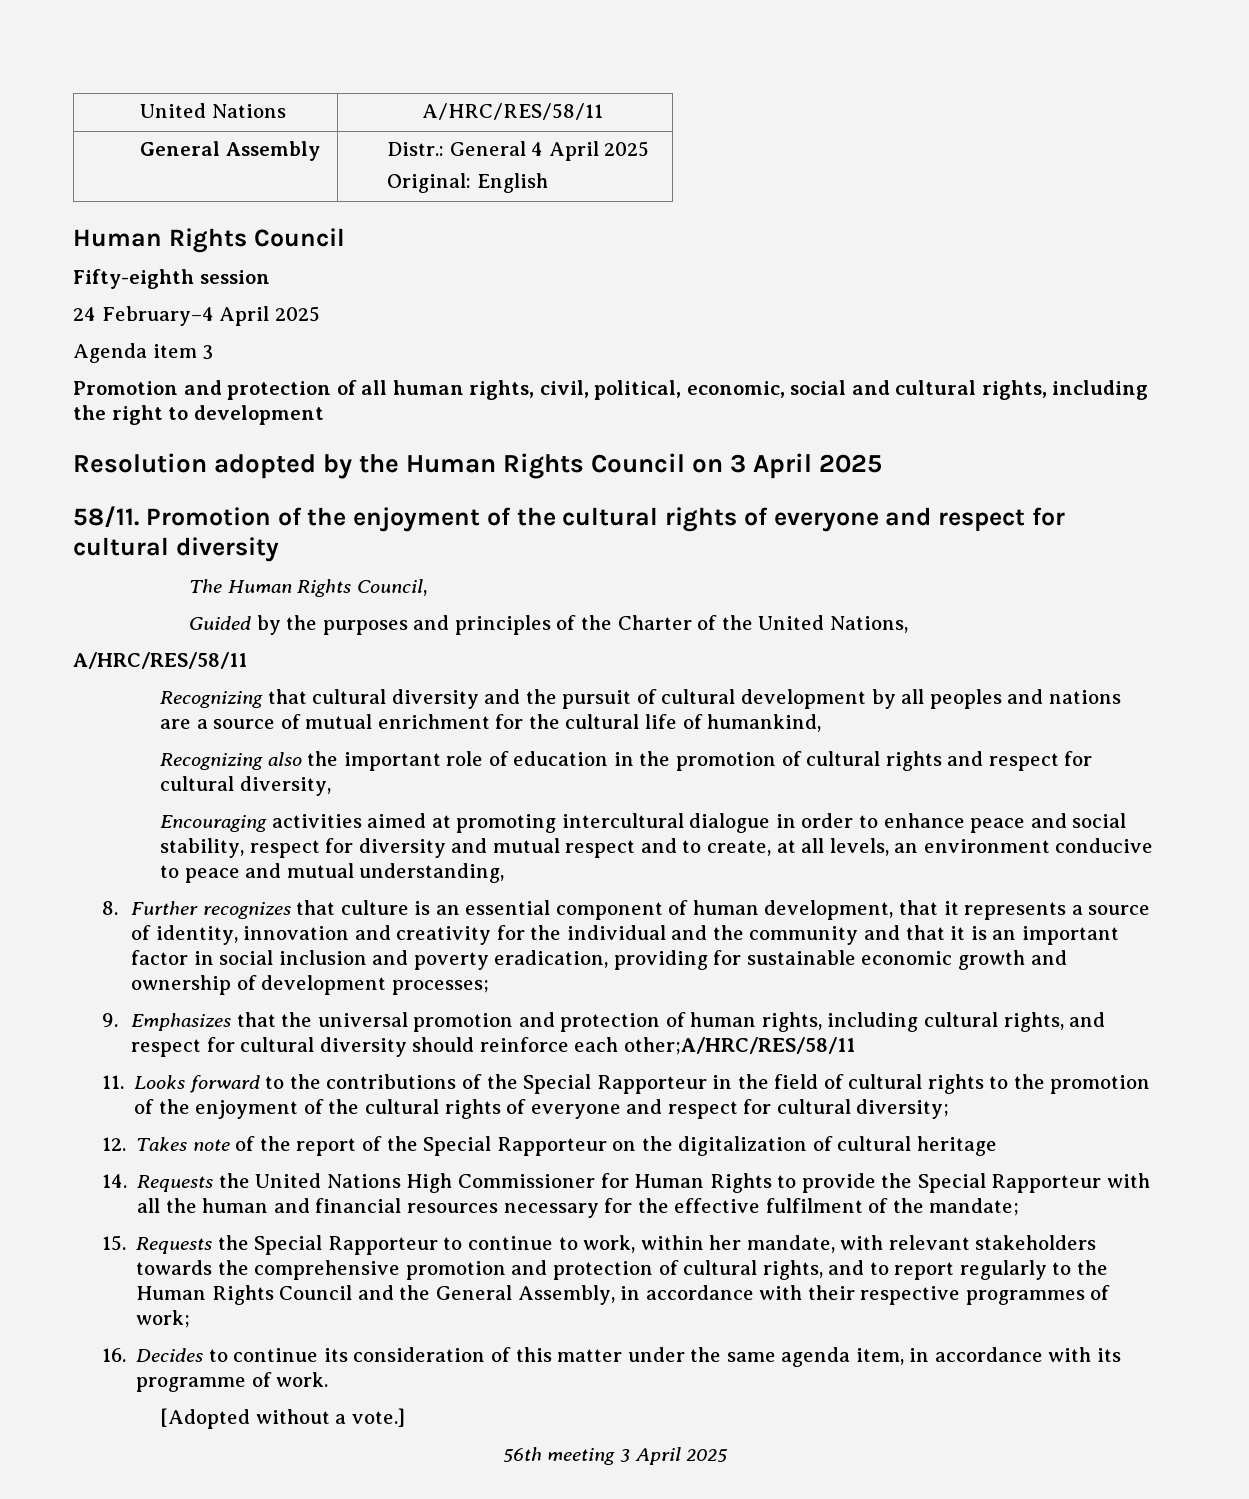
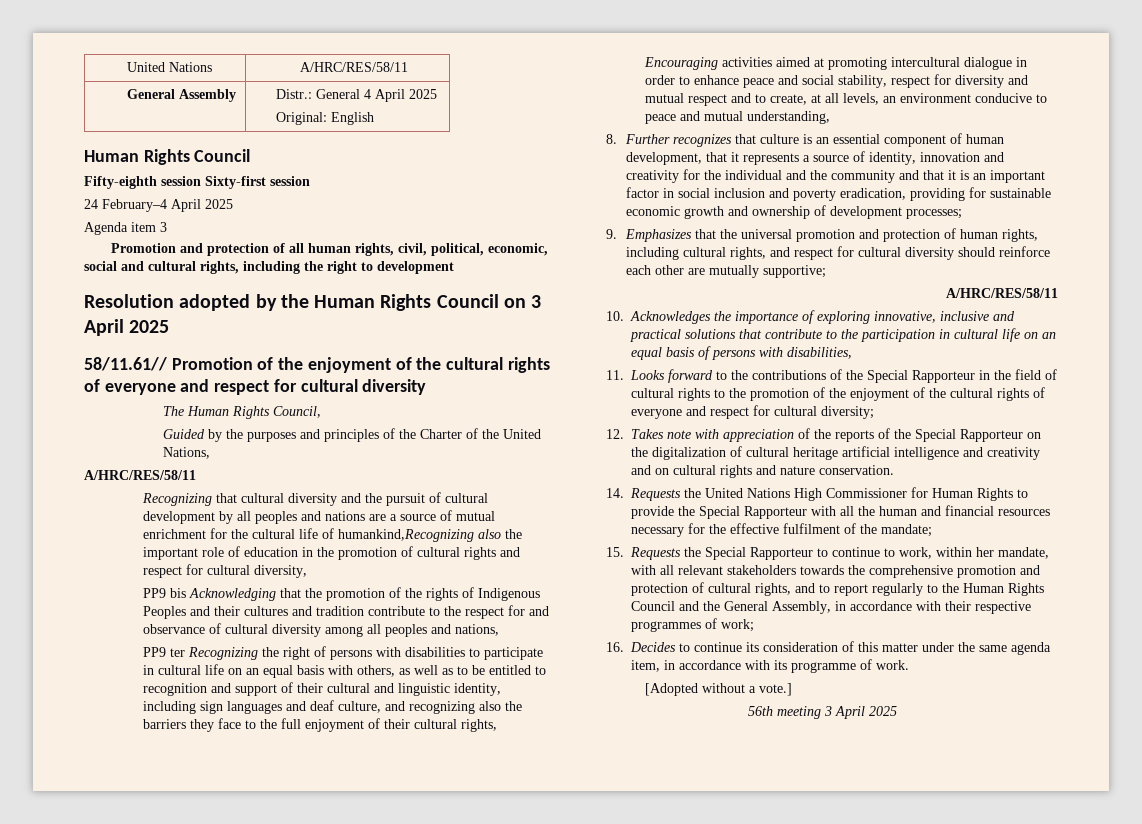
(270, 277) none -> [205,176,310,189] Sixty-first session
[73,506,139,527] 58/11. -> [84,357,167,371] 58/11.61//
[707,714,822,732] [160,753,264,770] humankind, // Recognizing -> [338,529,475,542] humankind,Recognizing
(331, 786) none -> [143,587,541,601] [143,605,550,619] [143,623,500,637] [143,646,544,660] [143,664,547,678] [143,682,502,696] [143,700,523,714] [143,718,498,732] PP9 bis Acknowledging that the promotion of the rights of Indigenous Peoples and their cultures and tradition contribute to the respect for and observance of cultural diversity among all peoples and nations, // PP9 ter Recognizing the right of persons with disabilities to participate in cultural life on an equal basis with others, as well as to be entitled to recognition and support of their cultural and linguistic identity, including sign languages and deaf culture, and recognizing also the barriers they face to the full enjoyment of their cultural rights,
[623,1037,855,1055] other;A/HRC/RES/58/11 -> [654,265,826,278] [946,288,1058,298] [605,310,1015,324] [629,328,1056,342] [630,346,852,360] other are mutually supportive; // A/HRC/RES/58/11 // 10. Acknowledges the importance of exploring innovative, inclusive and practical solutions that contribute to the participation in cultural life on an equal basis of persons with disabilities,
[235,1136,357,1156] of the report -> [694,428,874,442] with appreciation of the reports
(997, 1146) none -> [841,446,1040,460] [630,465,894,478] artificial intelligence and creativity and on cultural rights and nature conservation.
(884, 1242) none -> [659,565,674,575] all

